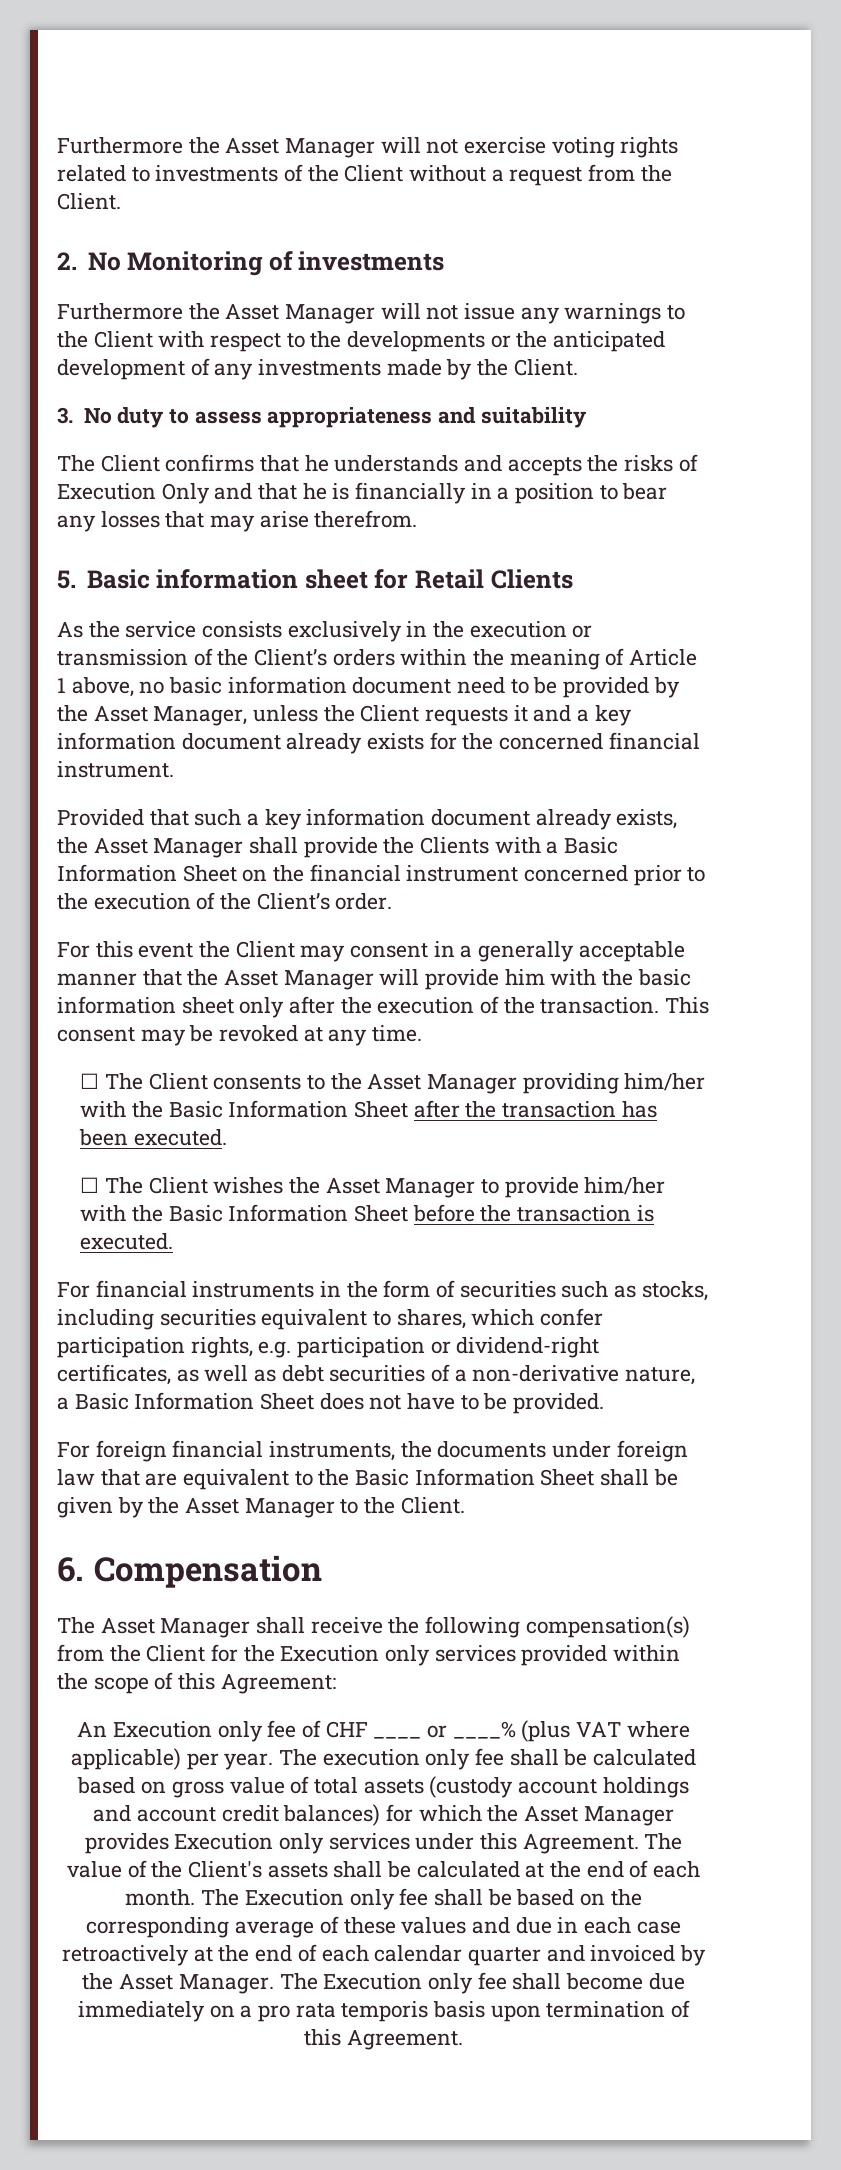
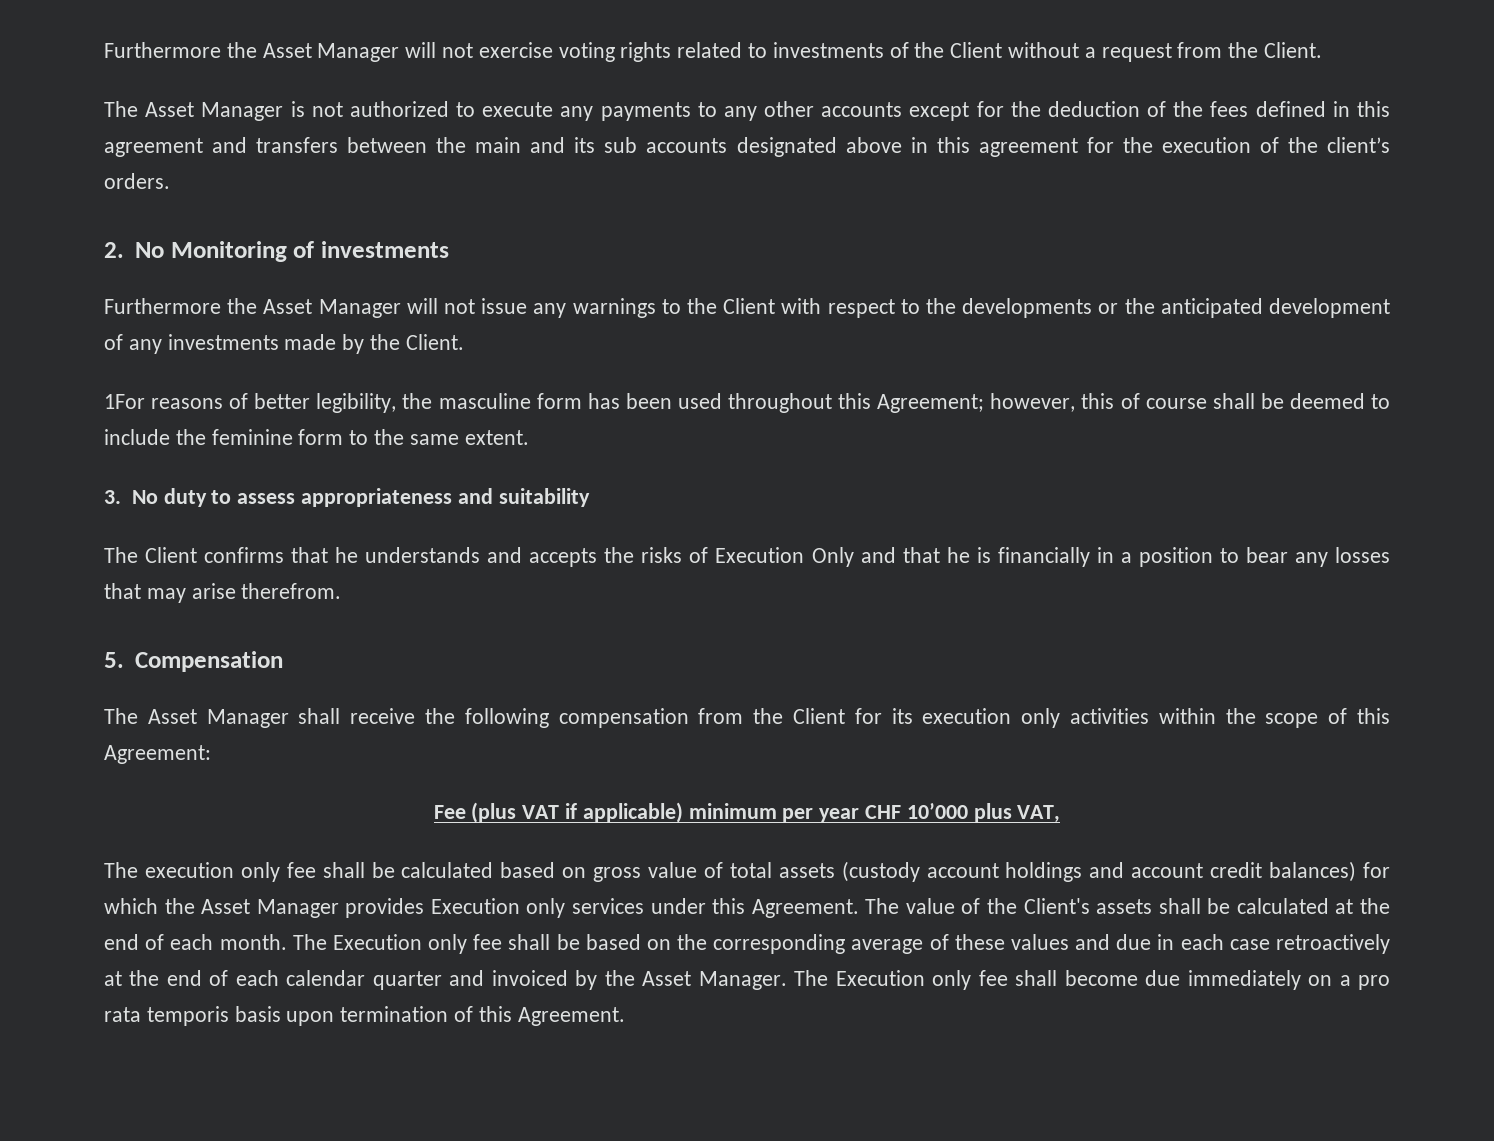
(121, 201) none -> [104,101,1390,121] [104,137,1390,157] [104,173,170,189] // The Asset Manager is not authorized to execute any payments to any other accounts except for the deduction of the fees defined in this agreement and transfers between the main and its sub accounts designated above in this agreement for the execution of the client’s orders.
(578, 367) none -> [104,393,1390,413] [104,429,529,445] // 1For reasons of better legibility, the masculine form has been used throughout this Agreement; however, this of course shall be deemed to include the feminine form to the same extent.
[86,569,573,589] [57,621,593,642] [57,648,698,670] [57,676,680,698] [57,705,632,726] [57,732,700,754] [57,761,174,778] [57,808,678,830] [57,837,619,858] [57,864,706,886] [57,892,393,910] [57,941,685,962] [57,969,691,990] [57,996,710,1018] [57,1025,423,1046] [80,1073,706,1094] [80,1100,657,1118] [79,1129,228,1146] [80,1177,666,1198] [80,1204,654,1222] [80,1233,174,1250] [57,1280,708,1301] [57,1308,604,1330] [57,1337,600,1358] [57,1364,696,1385] [57,1392,605,1414] [57,1440,688,1462] [57,1468,678,1490] [57,1497,465,1518] [57,1557,83,1582] Basic information sheet for Retail Clients // As the service consists exclusively in the execution or transmission of the Client’s orders within the meaning of Article 1 above, no basic information document need to be provided by the Asset Manager, unless the Client requests it and a key information document already exists for the concerned financial instrument. // Provided that such a key information document already exists, the Asset Manager shall provide the Clients with a Basic Information Sheet on the financial instrument concerned prior to the execution of the Client’s order. // For this event the Client may consent in a generally acceptable manner that the Asset Manager will provide him with the basic information sheet only after the execution of the transaction. This consent may be revoked at any time. // ☐ The Client consents to the Asset Manager providing him/her with the Basic Information Sheet after the transaction has been executed. // ☐ The Client wishes the Asset Manager to provide him/her with the Basic Information Sheet before the transaction is executed. // For financial instruments in the form of securities such as stocks, including securities equivalent to shares, which confer participation rights, e.g. participation or dividend-right certificates, as well as debt securities of a non-derivative nature, a Basic Information Sheet does not have to be provided. // For foreign financial instruments, the documents under foreign law that are equivalent to the Basic Information Sheet shall be given by the Asset Manager to the Client. // 6. -> (124, 660) none
[525,1616,690,1638] compensation(s) -> [558,708,689,728] compensation
[243,1645,608,1666] the Execution only services provided -> [891,708,1149,728] its execution only activities
[77,1720,690,1742] [70,1748,274,1770] An Execution only fee of CHF ____ or ____% (plus VAT where applicable) per year. -> [433,802,1061,823] Fee (plus VAT if applicable) minimum per year CHF 10’000 plus VAT, //

